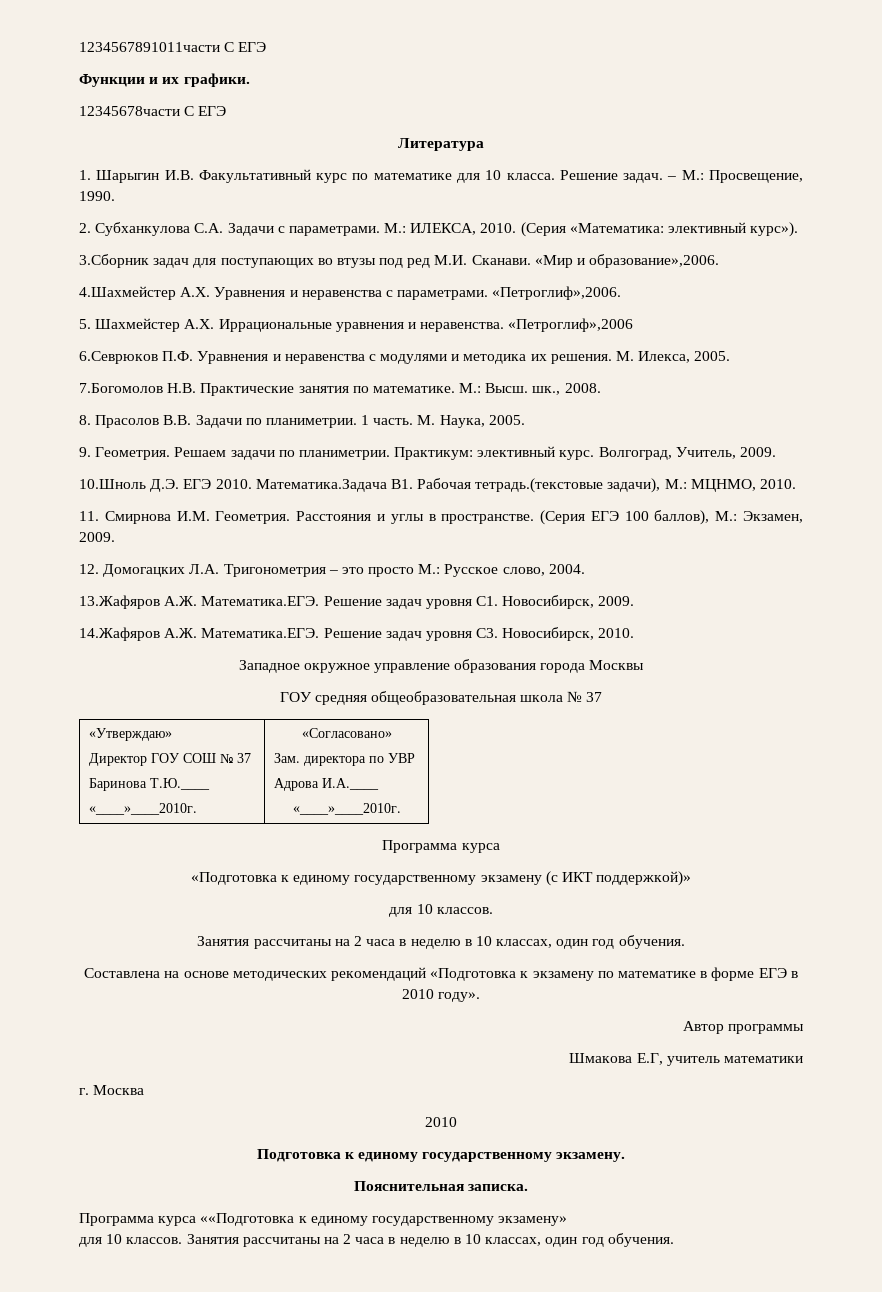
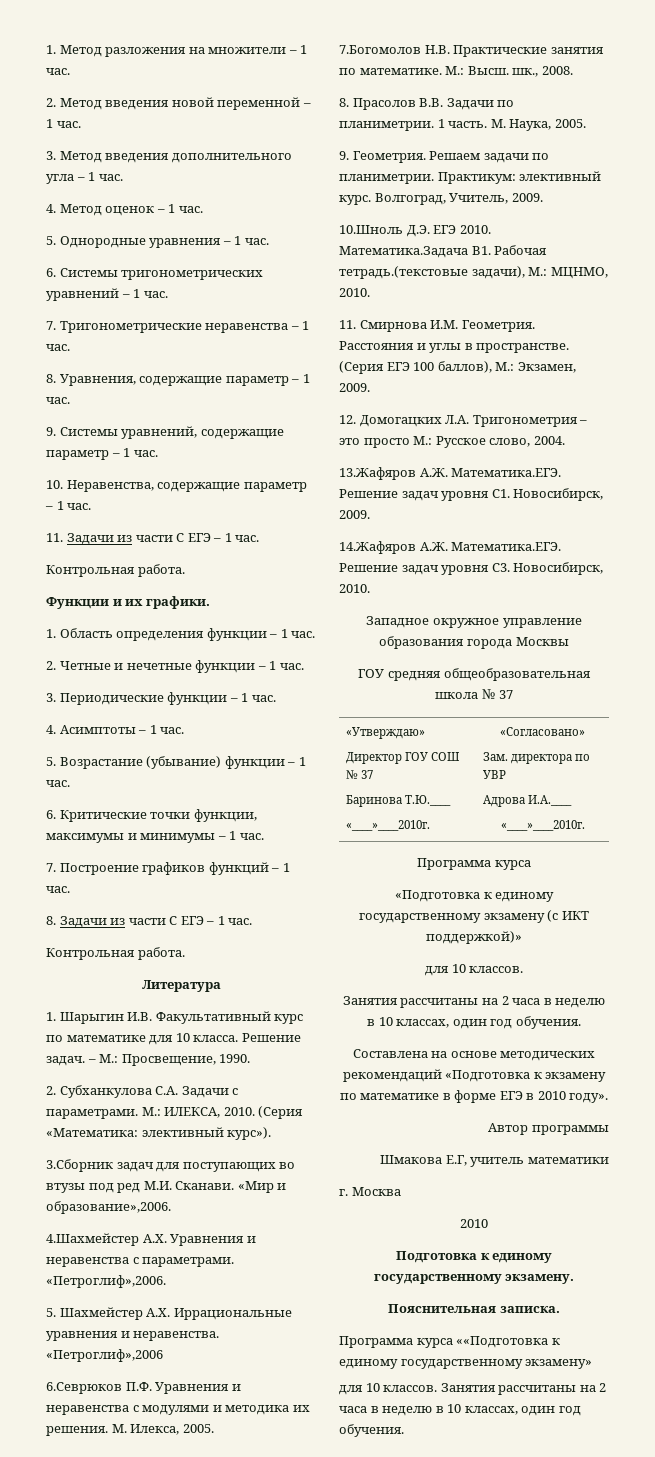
[79,42,267,52] [79,73,250,87] [79,106,227,116] 1234567891011части С ЕГЭ // Функции и их графики. // 12345678части С ЕГЭ -> [46,45,308,57] [46,68,70,75] [46,97,311,110] [46,119,81,128] [46,151,292,163] [46,172,123,184] [46,204,203,216] [46,236,269,248] [46,268,264,280] [46,288,168,301] [46,321,310,333] [46,344,70,351] [46,374,310,386] [46,397,70,404] [46,426,284,439] [46,448,158,460] [46,480,307,492] [45,501,92,510] [46,533,260,545] [46,564,185,577] [46,596,210,609] [46,628,316,641] [46,660,304,673] [46,692,276,705] [46,725,185,734] [46,756,306,769] [46,780,70,787] [46,809,257,822] [46,831,264,843] [46,862,290,875] [46,886,70,893] [46,916,253,928] [46,947,185,960] 1. Метод разложения на множители – 1 час. // 2. Метод введения новой переменной – 1 час. // 3. Метод введения дополнительного угла – 1 час. // 4. Метод оценок – 1 час. // 5. Однородные уравнения – 1 час. // 6. Системы тригонометрических уравнений – 1 час. // 7. Тригонометрические неравенства – 1 час. // 8. Уравнения, содержащие параметр – 1 час. // 9. Системы уравнений, содержащие параметр – 1 час. // 10. Неравенства, содержащие параметр – 1 час. // 11. Задачи из части С ЕГЭ – 1 час. // Контрольная работа. // Функции и их графики. // 1. Область определения функции – 1 час. // 2. Четные и нечетные функции – 1 час. // 3. Периодические функции – 1 час. // 4. Асимптоты – 1 час. // 5. Возрастание (убывание) функции – 1 час. // 6. Критические точки функции, максимумы и минимумы – 1 час. // 7. Построение графиков функций – 1 час. // 8. Задачи из части С ЕГЭ – 1 час. // Контрольная работа.

